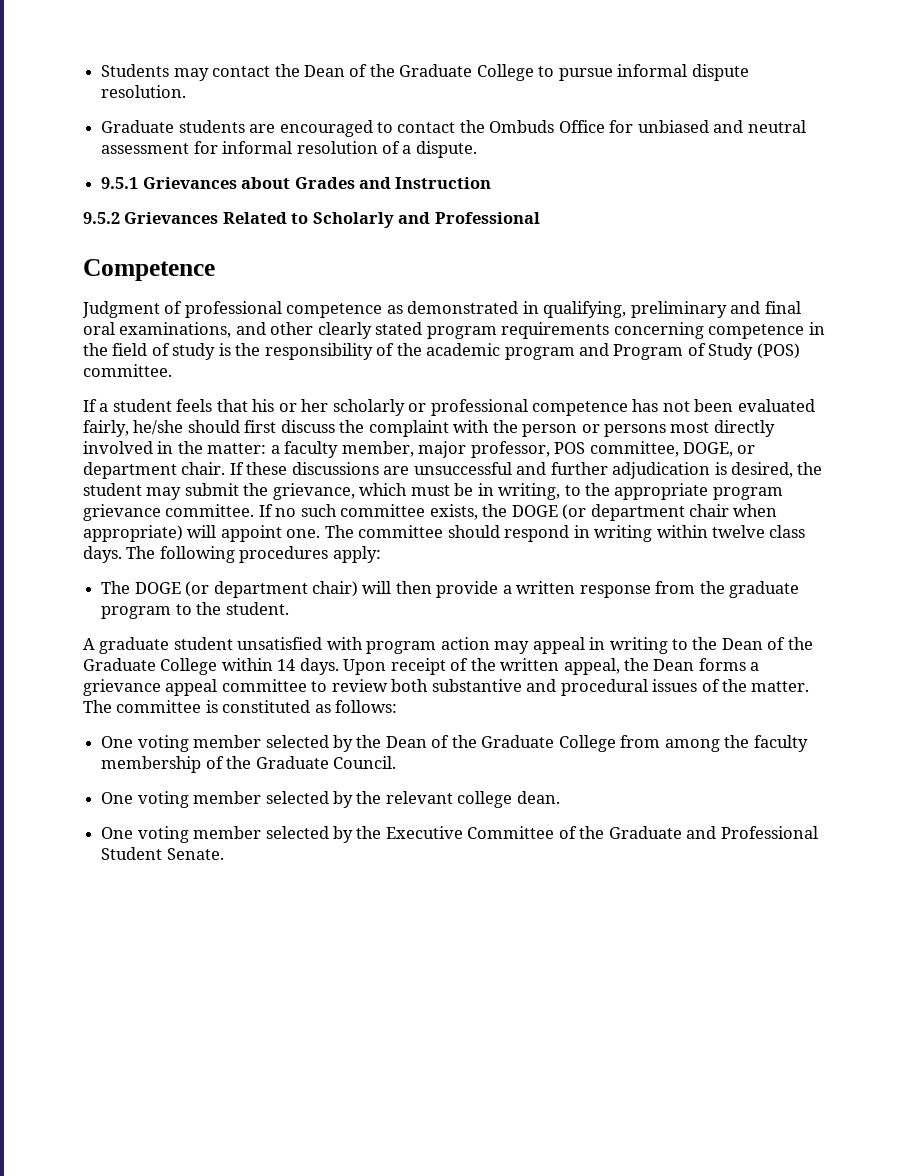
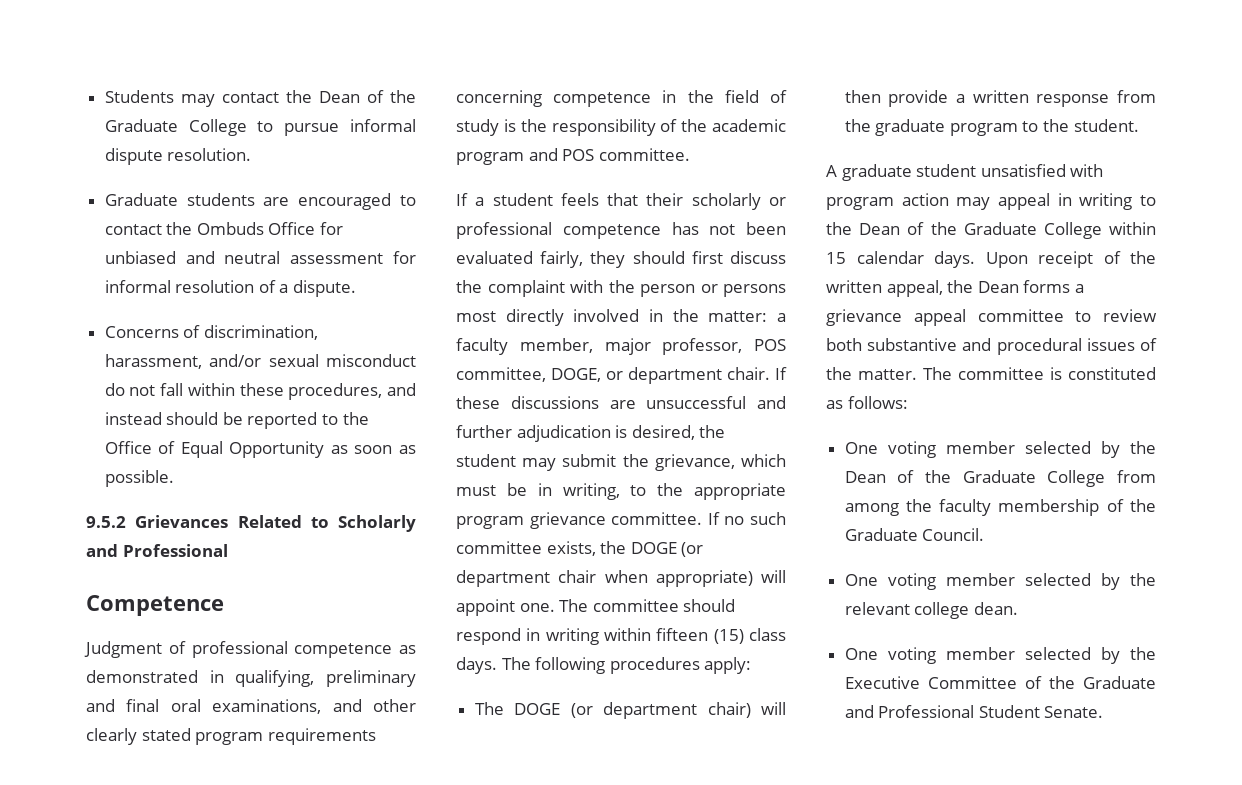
[101,177,492,189] 9.5.1 Grievances about Grades and Instruction -> [104,325,318,340] [104,354,416,369] [104,383,416,400] [104,412,369,429] [104,441,417,458] [104,470,174,487] Concerns of discrimination, harassment, and/or sexual misconduct do not fall within these procedures, and instead should be reported to the Office of Equal Opportunity as soon as possible.
[613,343,800,360] Program of Study (POS) -> [562,149,595,161] POS
[252,399,329,412] his or her -> [646,193,684,206] their
[133,420,184,435] he/she -> [590,251,626,268] they
[712,525,766,538] twelve -> [656,628,744,644] fifteen (15)
[277,659,296,671] 14 -> [826,251,924,264] 15 calendar

